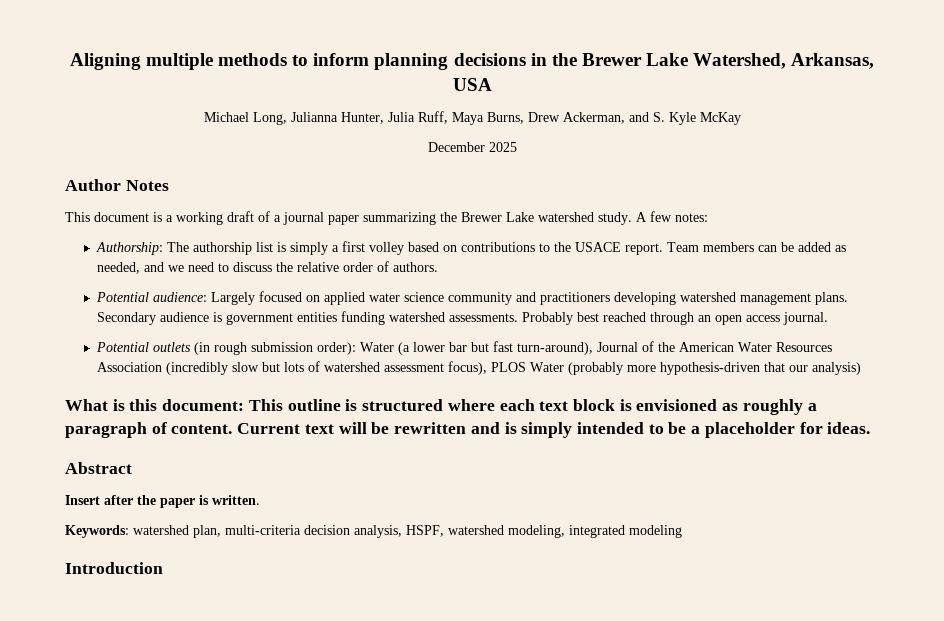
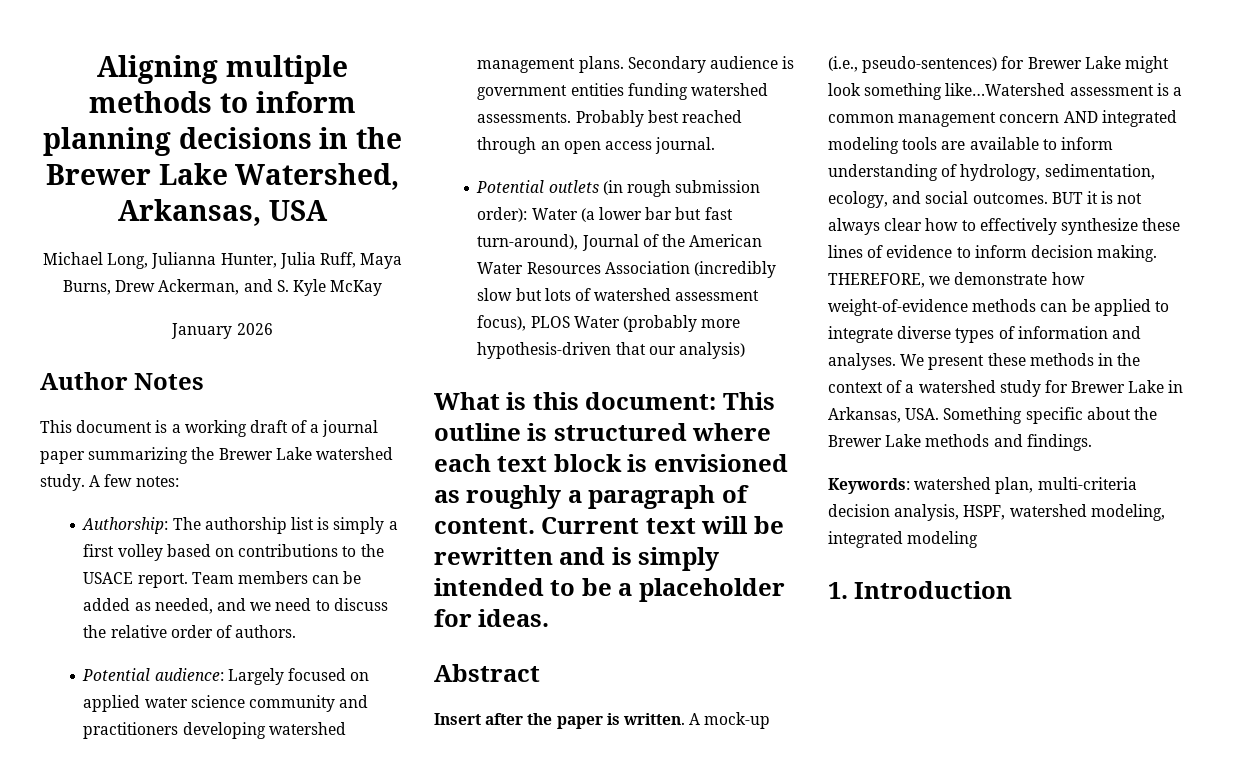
[427,142,517,152] December 2025 -> [171,323,273,339] January 2026
(260, 500) none -> [689,712,771,729] [828,56,1169,73] [828,83,1182,100] [828,110,1177,127] [828,137,1113,154] [828,164,1155,181] [828,191,1143,208] [828,218,1181,235] [828,245,1158,262] [828,272,1085,288] [828,299,1169,316] [828,326,1141,343] [828,353,1141,370] [828,380,1184,397] [828,407,1157,424] [828,434,1092,451] A mock-up (i.e., pseudo-sentences) for Brewer Lake might look something like…Watershed assessment is a common management concern AND integrated modeling tools are available to inform understanding of hydrology, sedimentation, ecology, and social outcomes. BUT it is not always clear how to effectively synthesize these lines of evidence to inform decision making. THEREFORE, we demonstrate how weight-of-evidence methods can be applied to integrate diverse types of information and analyses. We present these methods in the context of a watershed study for Brewer Lake in Arkansas, USA. Something specific about the Brewer Lake methods and findings.
(682, 531) none -> [828,582,848,599] 1.

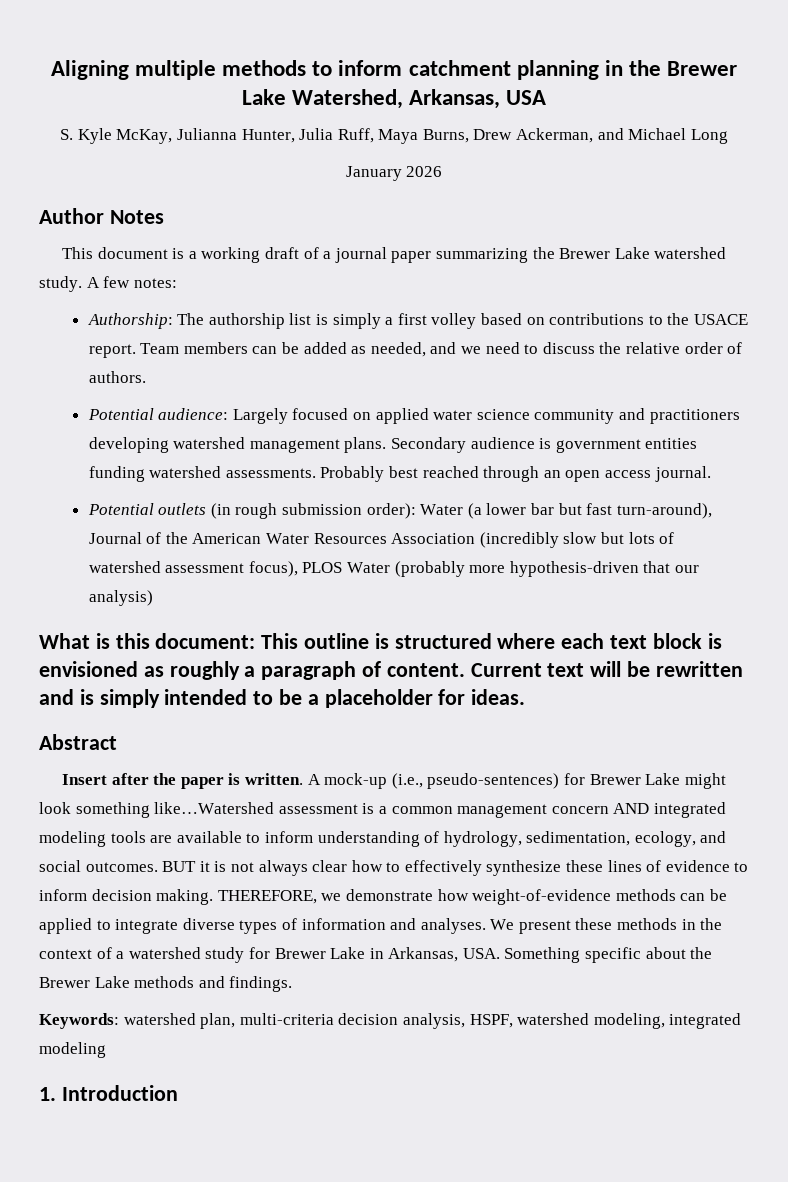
[43,127,312,156] planning decisions -> [408,60,599,80] catchment planning
[42,252,149,269] Michael Long, -> [60,128,173,144] S. Kyle McKay,
[276,279,383,296] S. Kyle McKay -> [628,128,728,144] Michael Long

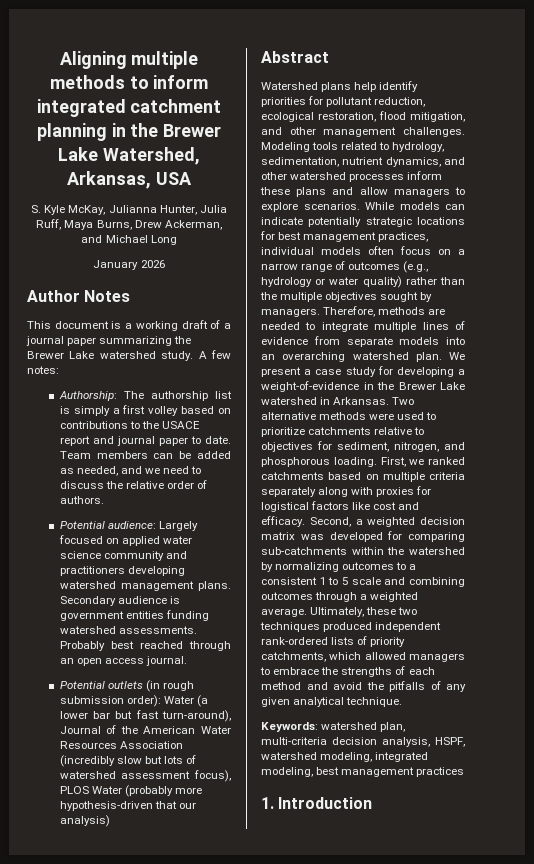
(403, 68) none -> [36,99,126,117] integrated
[88,344,136,358] report. -> [59,436,231,446] report and journal paper to date.
[39,633,722,649] [39,661,743,680] [39,689,526,708] [39,734,117,750] [62,773,726,789] [39,802,726,818] [39,831,727,847] [39,860,749,876] [39,889,727,905] [39,918,723,934] [39,947,713,963] [39,976,293,992] What is this document: This outline is structured where each text block is envisioned as roughly a paragraph of content. Current text will be rewritten and is simply intended to be a placeholder for ideas. // Abstract // Insert after the paper is written. A mock-up (i.e., pseudo-sentences) for Brewer Lake might look something like…Watershed assessment is a common management concern AND integrated modeling tools are available to inform understanding of hydrology, sedimentation, ecology, and social outcomes. BUT it is not always clear how to effectively synthesize these lines of evidence to inform decision making. THEREFORE, we demonstrate how weight-of-evidence methods can be applied to integrate diverse types of information and analyses. We present these methods in the context of a watershed study for Brewer Lake in Arkansas, USA. Something specific about the Brewer Lake methods and findings. -> [261,51,329,63] [261,81,419,92] [261,96,426,107] [261,111,465,122] [261,127,465,137] [261,142,445,152] [261,157,465,167] [261,171,443,182] [260,187,465,197] [261,202,465,212] [261,217,465,227] [260,231,429,242] [261,246,465,255] [261,261,429,273] [261,276,465,288] [260,292,433,302] [261,306,446,317] [261,321,465,332] [261,336,465,347] [261,352,465,362] [261,366,465,377] [261,381,465,392] [261,397,415,405] [261,412,437,420] [261,427,425,437] [261,441,465,452] [261,457,465,467] [261,472,465,482] [261,486,432,497] [261,501,420,512] [261,516,465,527] [261,531,465,542] [261,547,465,555] [261,562,417,572] [261,577,465,587] [261,592,419,602] [261,607,418,617] [260,622,442,632] [261,636,406,647] [261,652,465,662] [260,666,435,677] [261,681,466,692] [261,697,403,707] Abstract // Watershed plans help identify priorities for pollutant reduction, ecological restoration, flood mitigation, and other management challenges. Modeling tools related to hydrology, sedimentation, nutrient dynamics, and other watershed processes inform these plans and allow managers to explore scenarios. While models can indicate potentially strategic locations for best management practices, individual models often focus on a narrow range of outcomes (e.g., hydrology or water quality) rather than the multiple objectives sought by managers. Therefore, methods are needed to integrate multiple lines of evidence from separate models into an overarching watershed plan. We present a case study for developing a weight-of-evidence in the Brewer Lake watershed in Arkansas. Two alternative methods were used to prioritize catchments relative to objectives for sediment, nitrogen, and phosphorous loading. First, we ranked catchments based on multiple criteria separately along with proxies for logistical factors like cost and efficacy. Second, a weighted decision matrix was developed for comparing sub-catchments within the watershed by normalizing outcomes to a consistent 1 to 5 scale and combining outcomes through a weighted average. Ultimately, these two techniques produced independent rank-ordered lists of priority catchments, which allowed managers to embrace the strengths of each method and avoid the pitfalls of any given analytical technique.
[39,1042,106,1058] modeling -> [261,767,465,777] modeling, best management practices

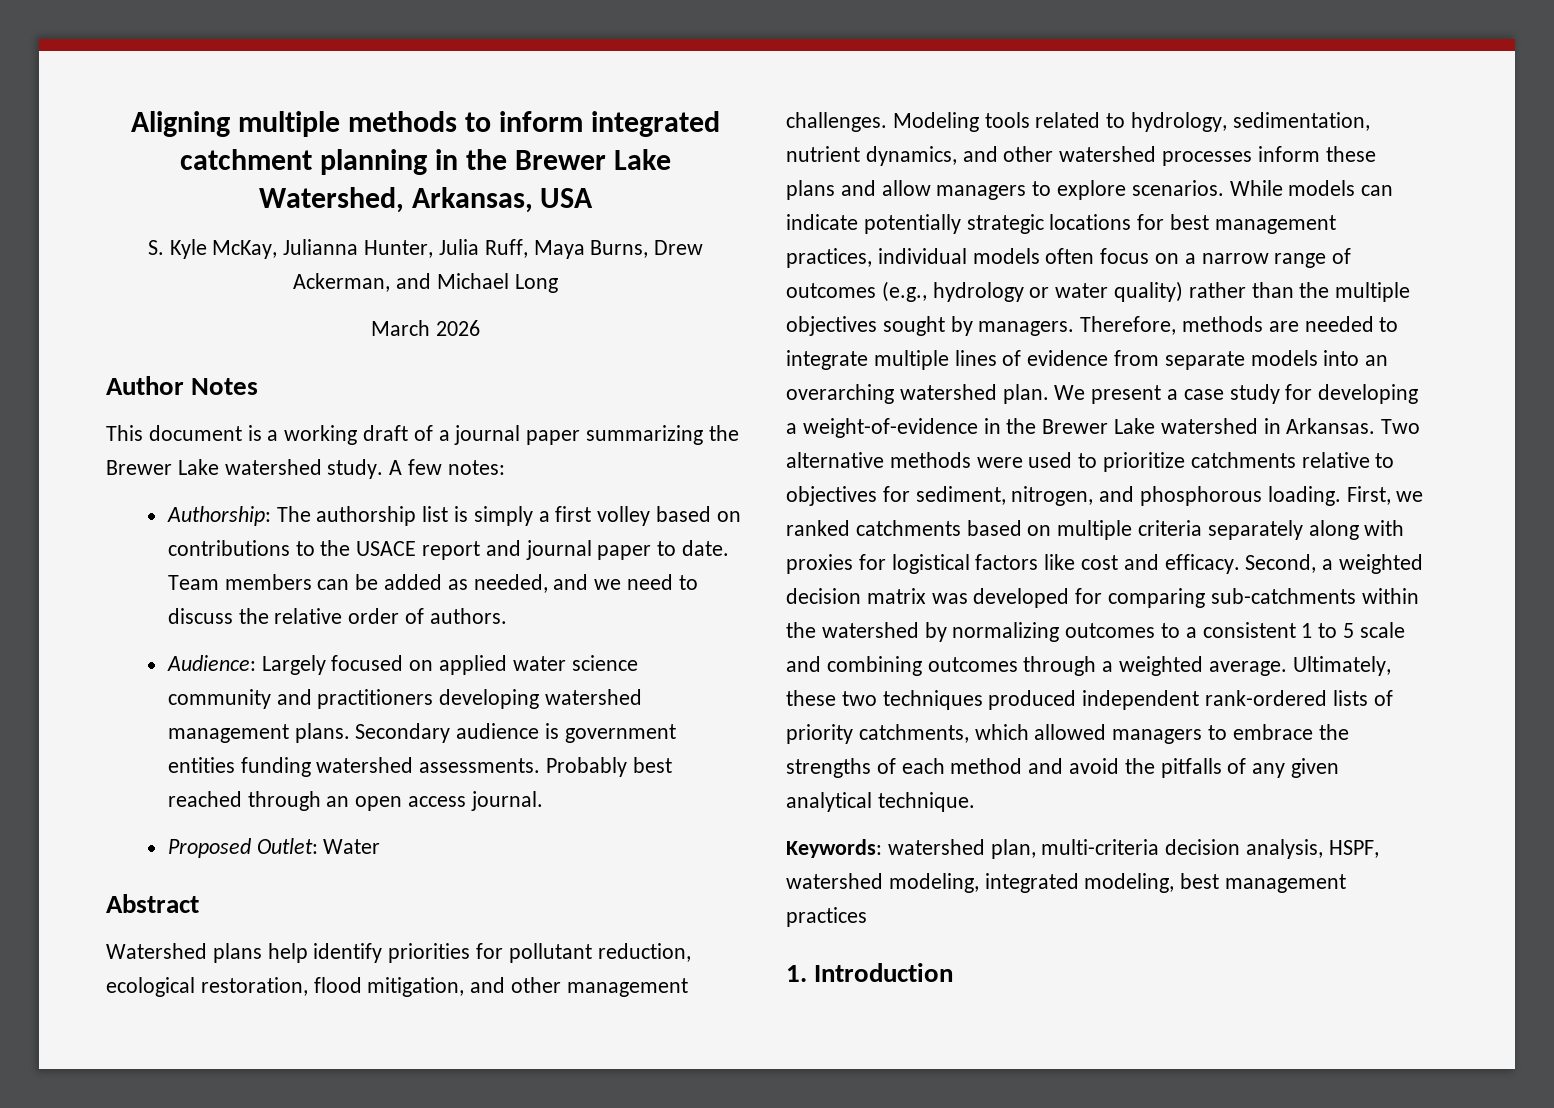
[93,260,139,270] January -> [371,320,431,336] March
[59,521,156,529] Potential audience: -> [166,655,256,671] Audience:
[59,680,195,692] [59,695,209,707] [59,710,231,722] [59,725,231,734] [59,741,183,749] [59,755,197,767] [59,770,231,782] [59,785,203,797] [59,801,196,811] [59,815,110,827] Potential outlets (in rough submission order): Water (a lower bar but fast turn-around), Journal of the American Water Resources Association (incredibly slow but lots of watershed assessment focus), PLOS Water (probably more hypothesis-driven that our analysis) -> [167,838,381,858] Proposed Outlet: Water

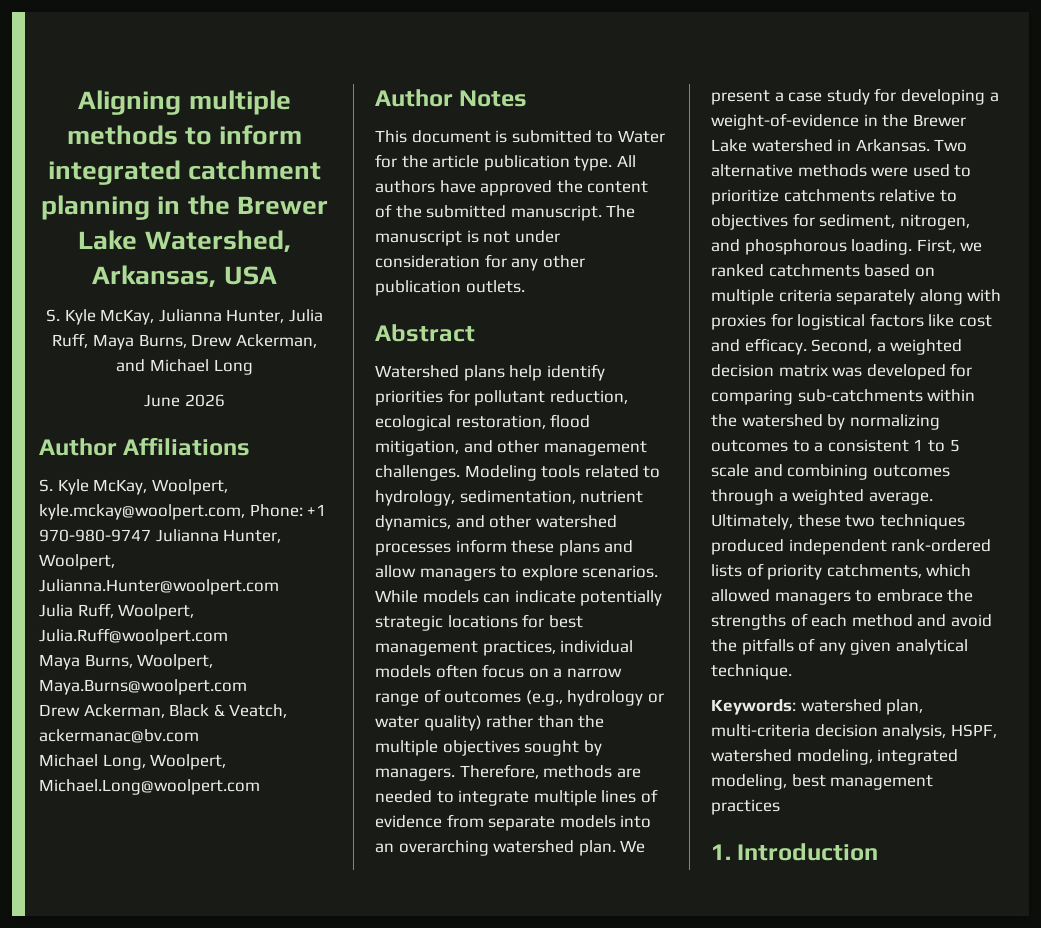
[371,320,431,336] March -> [144,394,181,407] June
(480, 328) none -> [39,437,251,456] [39,479,228,495] [39,504,327,520] [39,529,282,543] [39,554,115,570] [39,579,279,595] [39,603,195,620] [39,628,228,645] [39,654,214,670] [39,679,247,695] [39,704,288,718] [39,729,199,743] [39,754,227,770] [39,779,260,795] // Author Affiliations // S. Kyle McKay, Woolpert, kyle.mckay@woolpert.com, Phone: +1 970-980-9747 Julianna Hunter, Woolpert, Julianna.Hunter@woolpert.com // Julia Ruff, Woolpert, Julia.Ruff@woolpert.com // Maya Burns, Woolpert, Maya.Burns@woolpert.com // Drew Ackerman, Black & Veatch, ackermanac@bv.com // Michael Long, Woolpert, Michael.Long@woolpert.com
[267,425,739,445] [106,459,505,479] [166,506,741,526] [167,540,730,560] [167,574,698,593] [167,608,507,624] [166,655,638,675] [167,689,643,709] [167,723,676,743] [167,757,672,777] [167,791,543,811] [167,838,381,858] a working draft of a journal paper summarizing the Brewer Lake watershed study. A few notes: // Authorship: The authorship list is simply a first volley based on contributions to the USACE report and journal paper to date. Team members can be added as needed, and we need to discuss the relative order of authors. // Audience: Largely focused on applied water science community and practitioners developing watershed management plans. Secondary audience is government entities funding watershed assessments. Probably best reached through an open access journal. // Proposed Outlet: Water -> [511,130,665,143] [375,154,636,171] [375,180,649,196] [375,204,636,221] [375,230,560,246] [375,254,585,271] [375,280,525,296] submitted to Water for the article publication type. All authors have approved the content of the submitted manuscript. The manuscript is not under consideration for any other publication outlets.

